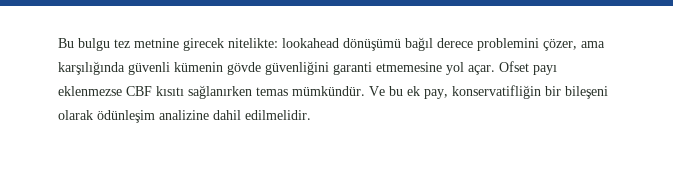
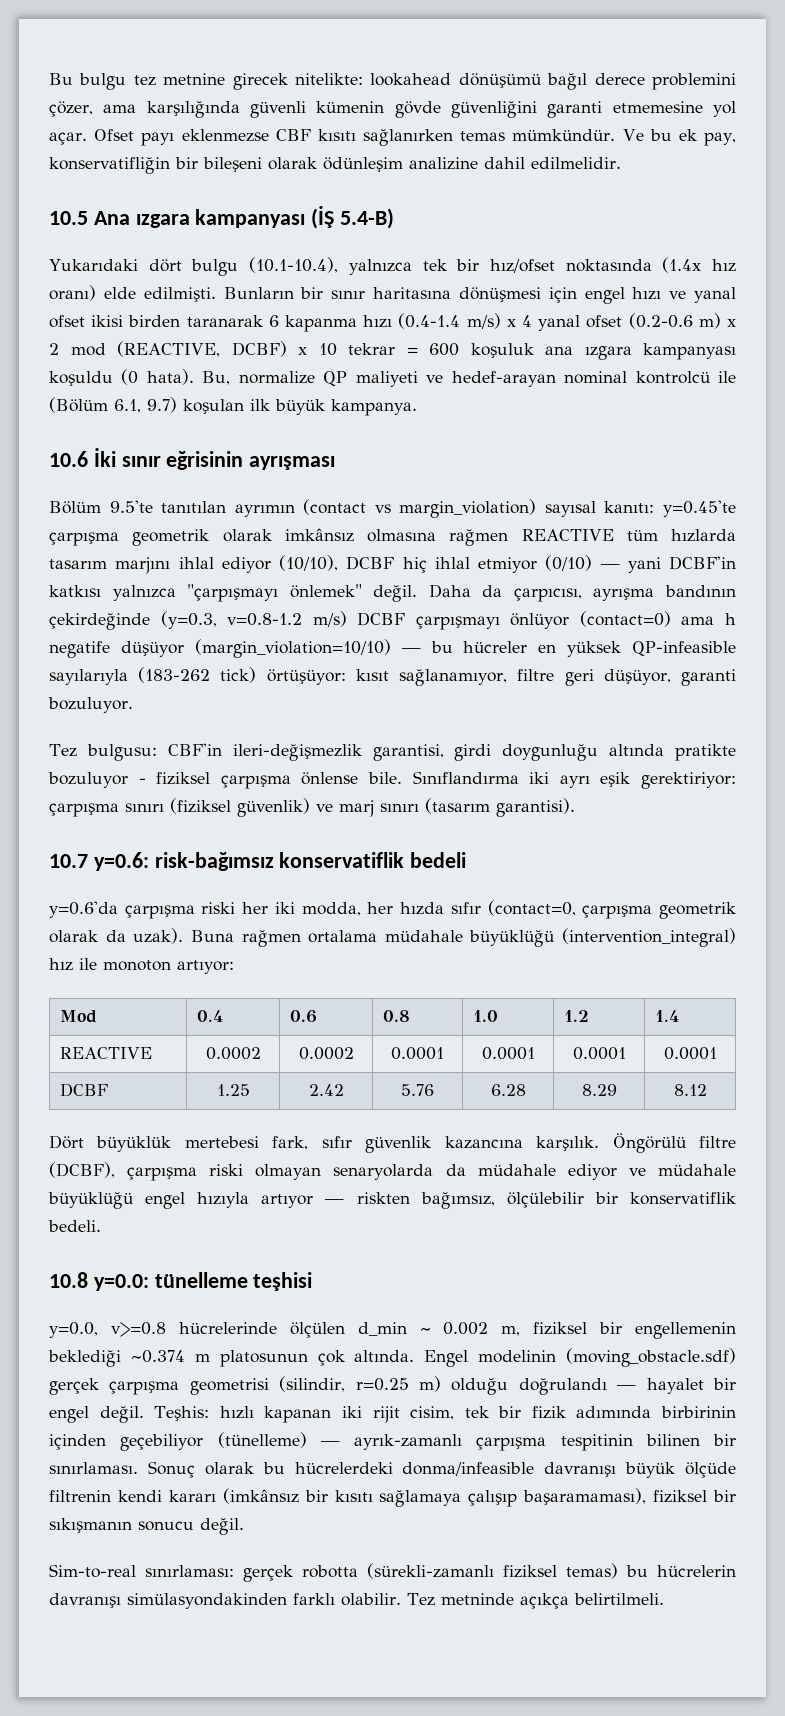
(311, 115) none -> [49,206,395,229] [49,257,737,276] [49,285,737,304] [49,313,737,332] [49,341,736,360] [49,369,737,387] [49,397,417,416] [49,448,336,470] [49,499,736,518] [49,528,736,546] [49,555,736,574] [49,584,736,602] [49,611,736,630] [49,639,736,658] [49,667,736,686] [48,697,133,713] [49,743,736,761] [48,771,737,789] [49,798,575,817] [49,852,467,871] [49,900,737,919] [49,928,736,947] [49,958,234,974] [60,1010,98,1023] [197,1010,224,1022] [290,1010,318,1023] [383,1010,411,1022] [473,1010,499,1022] [564,1010,590,1022] [655,1010,680,1022] [60,1047,153,1059] [205,1047,261,1060] [298,1047,354,1060] [391,1047,444,1060] [481,1047,535,1060] [572,1047,626,1060] [663,1047,717,1060] [60,1083,109,1097] [216,1084,250,1096] [308,1084,344,1096] [401,1084,434,1096] [490,1084,526,1096] [581,1084,617,1096] [673,1084,707,1096] [49,1133,737,1153] [49,1162,736,1181] [48,1192,736,1209] [48,1220,101,1232] [49,1272,313,1291] [49,1322,736,1339] [48,1348,736,1367] [49,1376,736,1395] [49,1406,736,1423] [49,1432,736,1451] [49,1461,736,1478] [49,1488,736,1507] [49,1518,244,1535] [49,1563,736,1582] [49,1593,664,1609] // 10.5 Ana ızgara kampanyası (İŞ 5.4-B) // Yukarıdaki dört bulgu (10.1-10.4), yalnızca tek bir hız/ofset noktasında (1.4x hız oranı) elde edilmişti. Bunların bir sınır haritasına dönüşmesi için engel hızı ve yanal ofset ikisi birden taranarak 6 kapanma hızı (0.4-1.4 m/s) x 4 yanal ofset (0.2-0.6 m) x 2 mod (REACTIVE, DCBF) x 10 tekrar = 600 koşuluk ana ızgara kampanyası koşuldu (0 hata). Bu, normalize QP maliyeti ve hedef-arayan nominal kontrolcü ile (Bölüm 6.1, 9.7) koşulan ilk büyük kampanya. // 10.6 İki sınır eğrisinin ayrışması // Bölüm 9.5'te tanıtılan ayrımın (contact vs margin_violation) sayısal kanıtı: y=0.45'te çarpışma geometrik olarak imkânsız olmasına rağmen REACTIVE tüm hızlarda tasarım marjını ihlal ediyor (10/10), DCBF hiç ihlal etmiyor (0/10) — yani DCBF'in katkısı yalnızca "çarpışmayı önlemek" değil. Daha da çarpıcısı, ayrışma bandının çekirdeğinde (y=0.3, v=0.8-1.2 m/s) DCBF çarpışmayı önlüyor (contact=0) ama h negatife düşüyor (margin_violation=10/10) — bu hücreler en yüksek QP-infeasible sayılarıyla (183-262 tick) örtüşüyor: kısıt sağlanamıyor, filtre geri düşüyor, garanti bozuluyor. // Tez bulgusu: CBF'in ileri-değişmezlik garantisi, girdi doygunluğu altında pratikte bozuluyor - fiziksel çarpışma önlense bile. Sınıflandırma iki ayrı eşik gerektiriyor: çarpışma sınırı (fiziksel güvenlik) ve marj sınırı (tasarım garantisi). // 10.7 y=0.6: risk-bağımsız konservatiflik bedeli // y=0.6'da çarpışma riski her iki modda, her hızda sıfır (contact=0, çarpışma geometrik olarak da uzak). Buna rağmen ortalama müdahale büyüklüğü (intervention_integral) hız ile monoton artıyor: // Mod | 0.4 | 0.6 | 0.8 | 1.0 | 1.2 | 1.4 // REACTIVE | 0.0002 | 0.0002 | 0.0001 | 0.0001 | 0.0001 | 0.0001 // DCBF | 1.25 | 2.42 | 5.76 | 6.28 | 8.29 | 8.12 // Dört büyüklük mertebesi fark, sıfır güvenlik kazancına karşılık. Öngörülü filtre (DCBF), çarpışma riski olmayan senaryolarda da müdahale ediyor ve müdahale büyüklüğü engel hızıyla artıyor — riskten bağımsız, ölçülebilir bir konservatiflik bedeli. // 10.8 y=0.0: tünelleme teşhisi // y=0.0, v>=0.8 hücrelerinde ölçülen d_min ~ 0.002 m, fiziksel bir engellemenin beklediği ~0.374 m platosunun çok altında. Engel modelinin (moving_obstacle.sdf) gerçek çarpışma geometrisi (silindir, r=0.25 m) olduğu doğrulandı — hayalet bir engel değil. Teşhis: hızlı kapanan iki rijit cisim, tek bir fizik adımında birbirinin içinden geçebiliyor (tünelleme) — ayrık-zamanlı çarpışma tespitinin bilinen bir sınırlaması. Sonuç olarak bu hücrelerdeki donma/infeasible davranışı büyük ölçüde filtrenin kendi kararı (imkânsız bir kısıtı sağlamaya çalışıp başaramaması), fiziksel bir sıkışmanın sonucu değil. // Sim-to-real sınırlaması: gerçek robotta (sürekli-zamanlı fiziksel temas) bu hücrelerin davranışı simülasyondakinden farklı olabilir. Tez metninde açıkça belirtilmeli.

